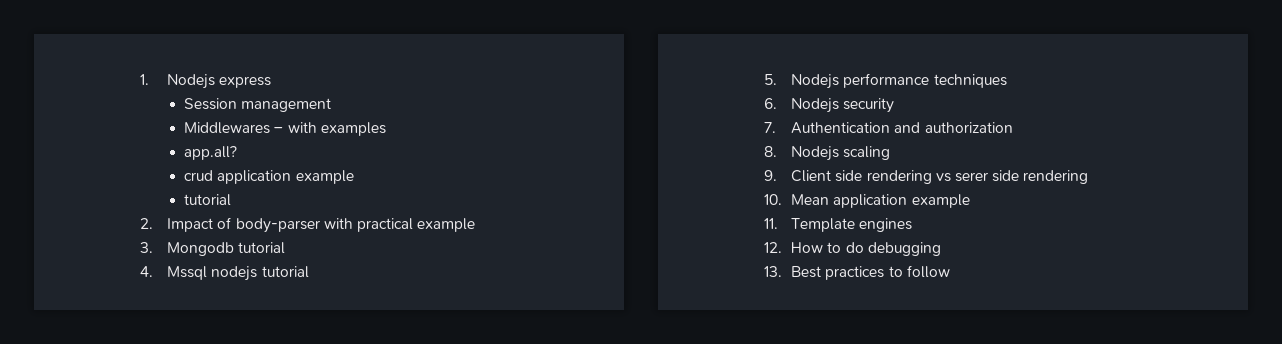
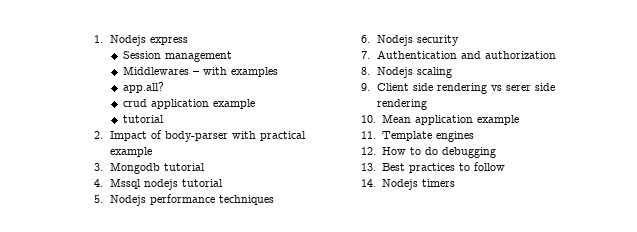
(950, 271) none -> [361,179,456,190] // 14. Nodejs timers

